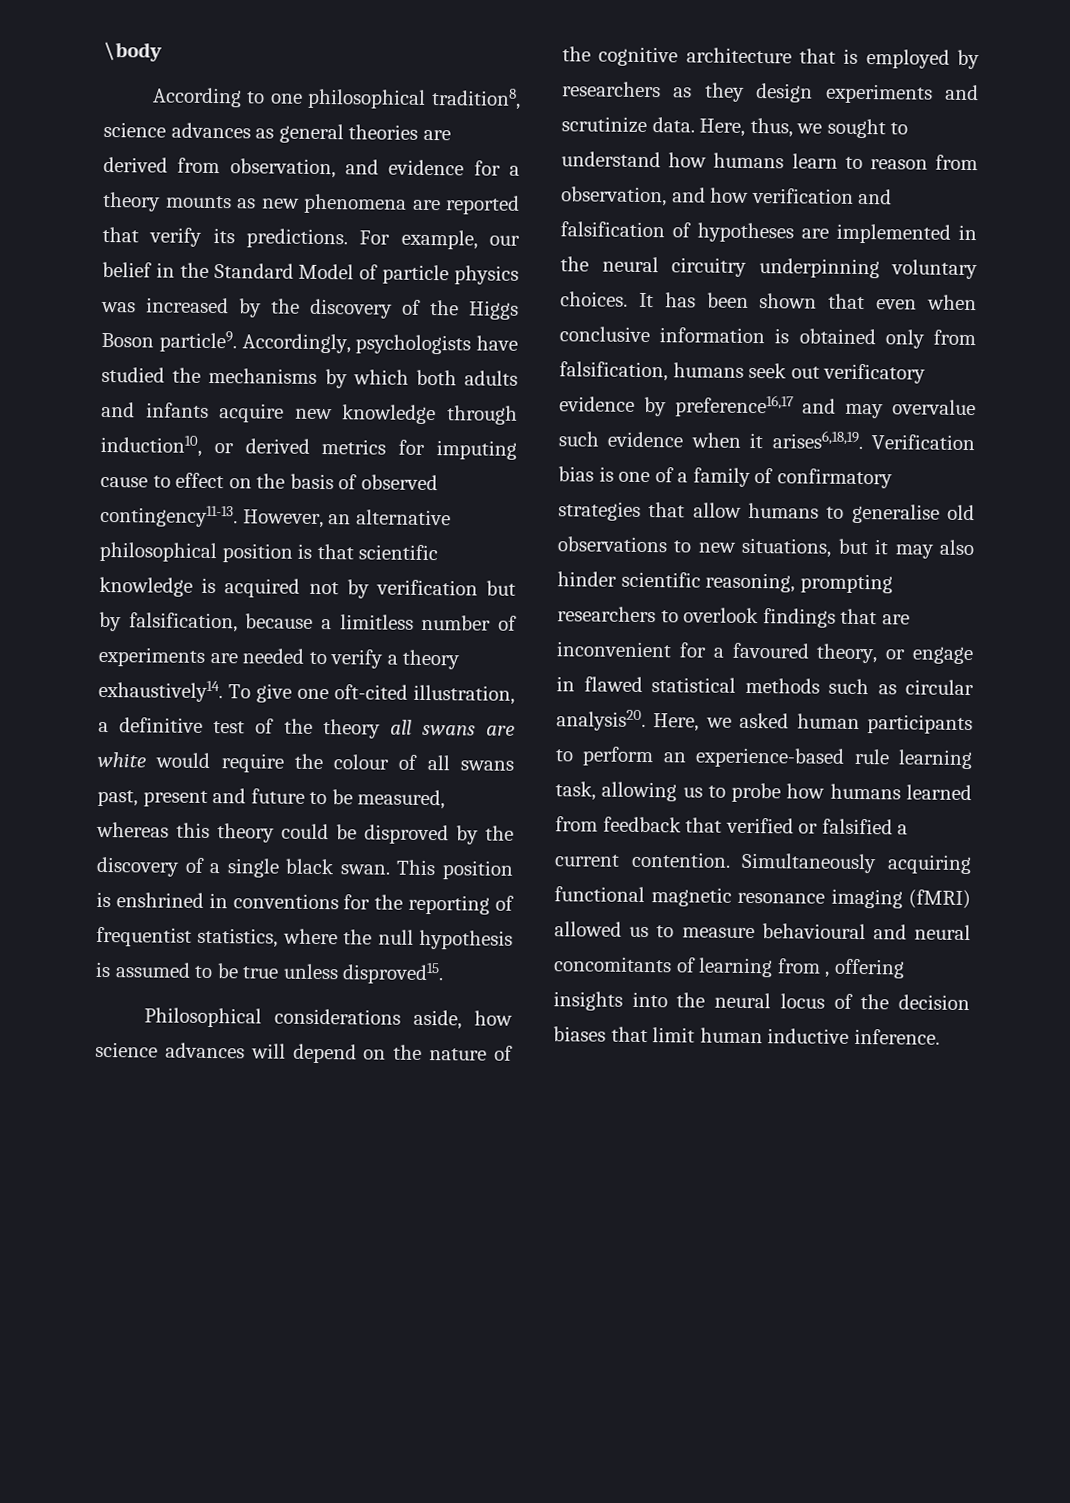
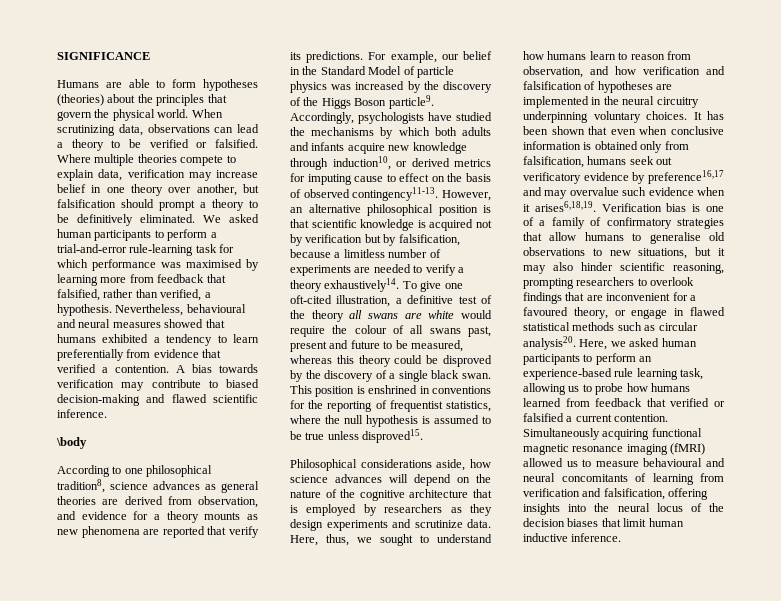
(104, 51) none -> [57,52,150,60] [57,79,258,91] [57,94,227,106] [57,109,223,121] [57,124,259,136] [57,139,258,151] [57,154,236,166] [57,169,258,181] [57,184,259,196] [57,199,258,211] [57,214,259,226] [57,229,217,241] [57,244,235,256] [57,259,259,271] [57,274,226,286] [57,289,211,301] [57,304,246,316] [57,319,225,328] [57,334,259,346] [57,349,222,361] [57,364,258,373] [57,379,259,391] [57,394,258,406] [57,409,107,418] SIGNIFICANCE // Humans are able to form hypotheses (theories) about the principles that govern the physical world. When scrutinizing data, observations can lead a theory to be verified or falsified. Where multiple theories compete to explain data, verification may increase belief in one theory over another, but falsification should prompt a theory to be definitively eliminated. We asked human participants to perform a trial-and-error rule-learning task for which performance was maximised by learning more from feedback that falsified, rather than verified, a hypothesis. Nevertheless, behavioural and neural measures showed that humans exhibited a tendency to learn preferentially from evidence that verified a contention. A bias towards verification may contribute to biased decision-making and flawed scientific inference. //
[824,971,830,978] , -> [523,488,665,500] verification and falsification,

